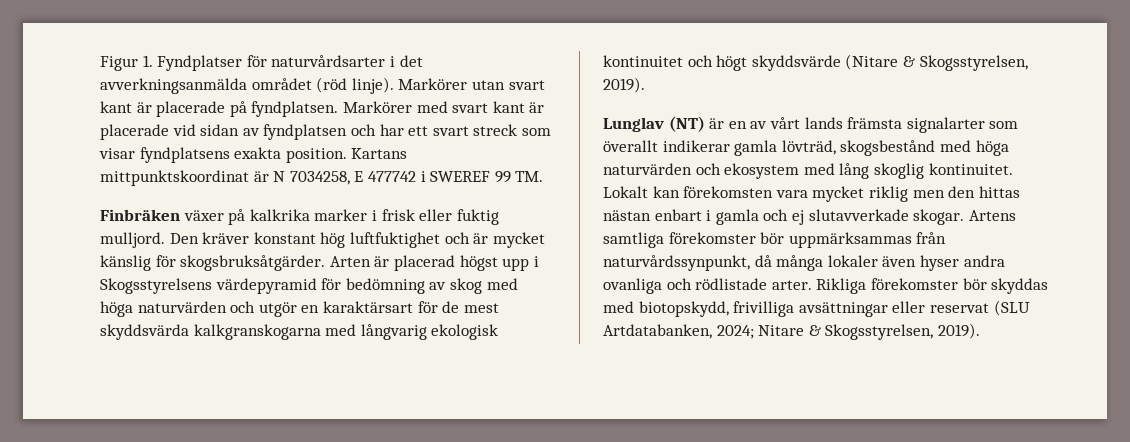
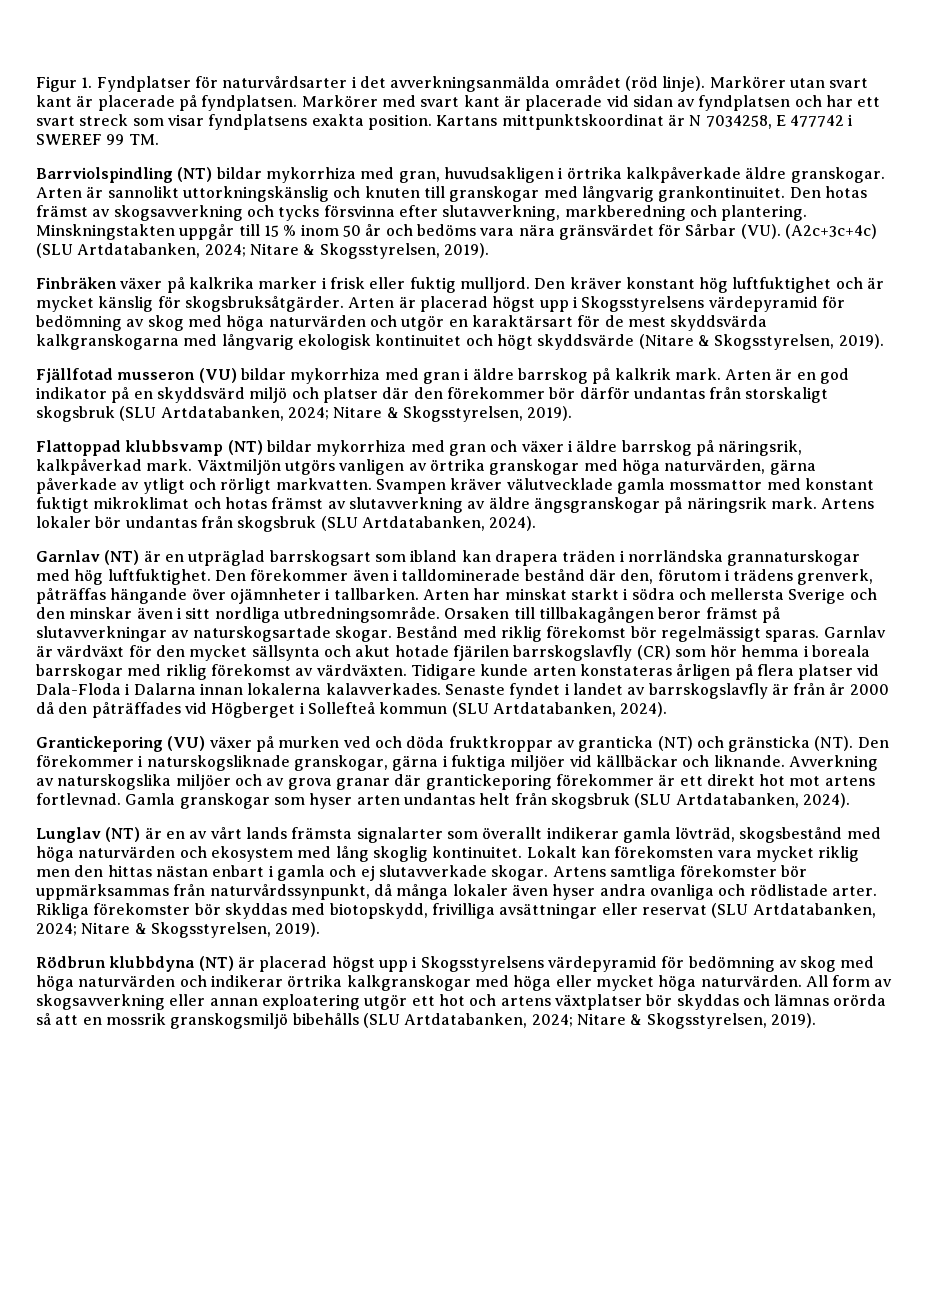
(544, 176) none -> [36,167,885,183] [36,186,867,202] [36,205,808,221] [36,224,878,240] [36,243,489,259] // Barrviolspindling (NT) bildar mykorrhiza med gran, huvudsakligen i örtrika kalkpåverkade äldre granskogar. Arten är sannolikt uttorkningskänslig och knuten till granskogar med långvarig grankontinuitet. Den hotas främst av skogsavverkning och tycks försvinna efter slutavverkning, markberedning och plantering. Minskningstakten uppgår till 15 % inom 50 år och bedöms vara nära gränsvärdet för Sårbar (VU). (A2c+3c+4c) (SLU Artdatabanken, 2024; Nitare & Skogsstyrelsen, 2019).
(645, 85) none -> [36,368,850,384] [36,387,829,403] [36,406,573,422] [36,440,803,456] [36,459,816,475] [36,478,874,494] [36,497,875,513] [36,516,537,532] [36,550,861,566] [36,569,874,585] [36,588,877,604] [36,607,780,623] [36,626,886,642] [36,645,871,661] [36,664,880,680] [36,683,889,699] [36,702,668,718] [36,736,889,752] [36,755,878,771] [36,774,875,790] [36,793,850,809] // Fjällfotad musseron (VU) bildar mykorrhiza med gran i äldre barrskog på kalkrik mark. Arten är en god indikator på en skyddsvärd miljö och platser där den förekommer bör därför undantas från storskaligt skogsbruk (SLU Artdatabanken, 2024; Nitare & Skogsstyrelsen, 2019). // Flattoppad klubbsvamp (NT) bildar mykorrhiza med gran och växer i äldre barrskog på näringsrik, kalkpåverkad mark. Växtmiljön utgörs vanligen av örtrika granskogar med höga naturvärden, gärna påverkade av ytligt och rörligt markvatten. Svampen kräver välutvecklade gamla mossmattor med konstant fuktigt mikroklimat och hotas främst av slutavverkning av äldre ängsgranskogar på näringsrik mark. Artens lokaler bör undantas från skogsbruk (SLU Artdatabanken, 2024). // Garnlav (NT) är en utpräglad barrskogsart som ibland kan drapera träden i norrländska grannaturskogar med hög luftfuktighet. Den förekommer även i talldominerade bestånd där den, förutom i trädens grenverk, påträffas hängande över ojämnheter i tallbarken. Arten har minskat starkt i södra och mellersta Sverige och den minskar även i sitt nordliga utbredningsområde. Orsaken till tillbakagången beror främst på slutavverkningar av naturskogsartade skogar. Bestånd med riklig förekomst bör regelmässigt sparas. Garnlav är värdväxt för den mycket sällsynta och akut hotade fjärilen barrskogslavfly (CR) som hör hemma i boreala barrskogar med riklig förekomst av värdväxten. Tidigare kunde arten konstateras årligen på flera platser vid Dala-Floda i Dalarna innan lokalerna kalavverkades. Senaste fyndet i landet av barrskogslavfly är från år 2000 då den påträffades vid Högberget i Sollefteå kommun (SLU Artdatabanken, 2024). // Grantickeporing (VU) växer på murken ved och döda fruktkroppar av granticka (NT) och gränsticka (NT). Den förekommer i naturskogsliknade granskogar, gärna i fuktiga miljöer vid källbäckar och liknande. Avverkning av naturskogslika miljöer och av grova granar där grantickeporing förekommer är ett direkt hot mot artens fortlevnad. Gamla granskogar som hyser arten undantas helt från skogsbruk (SLU Artdatabanken, 2024).
(980, 331) none -> [36,956,875,972] [36,975,893,991] [36,994,887,1010] [36,1013,816,1029] // Rödbrun klubbdyna (NT) är placerad högst upp i Skogsstyrelsens värdepyramid för bedömning av skog med höga naturvärden och indikerar örtrika kalkgranskogar med höga eller mycket höga naturvärden. All form av skogsavverkning eller annan exploatering utgör ett hot och artens växtplatser bör skyddas och lämnas orörda så att en mossrik granskogsmiljö bibehålls (SLU Artdatabanken, 2024; Nitare & Skogsstyrelsen, 2019).

